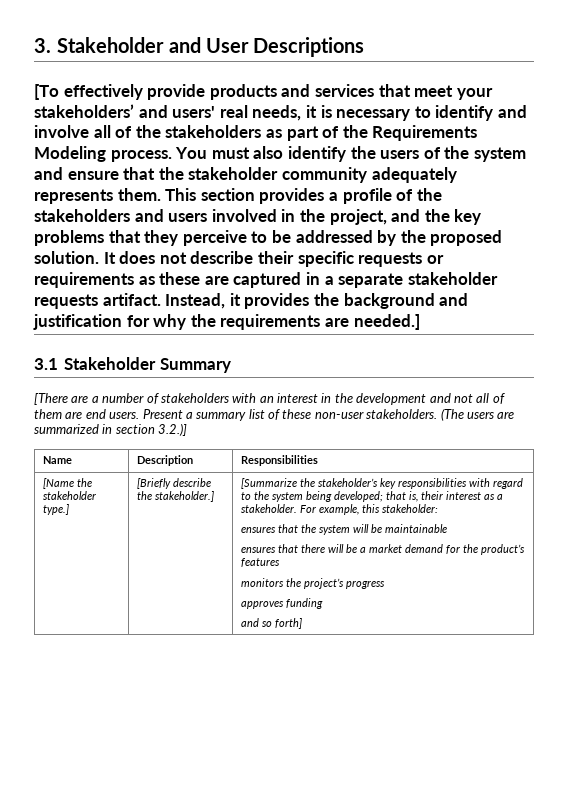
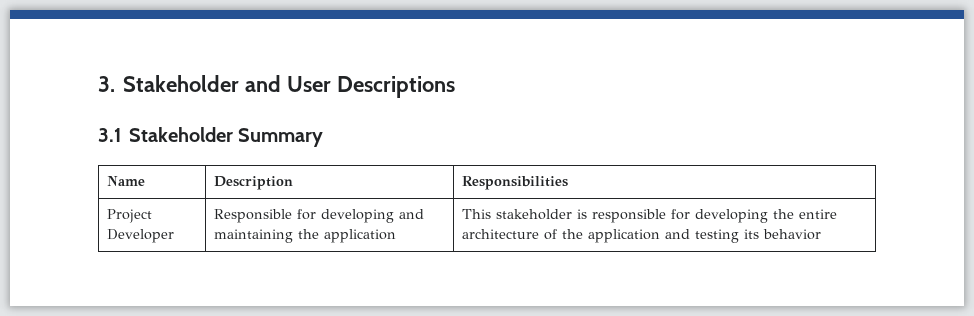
[34,84,493,100] [34,104,527,121] [34,125,478,141] [34,146,526,162] [34,167,457,183] [34,188,442,204] [34,209,482,225] [34,230,503,246] [34,251,444,267] [34,272,498,288] [34,293,469,309] [33,314,420,330] [34,357,231,373] [34,393,505,405] [34,408,515,421] [34,423,188,436] [43,456,73,464] [137,455,194,466] [241,455,319,466] [43,478,93,489] [43,491,97,500] [43,504,70,515] [137,478,212,489] [137,491,215,502] [241,478,524,489] [241,491,504,502] [241,504,439,515] [241,524,448,535] [241,544,526,555] [241,558,281,567] [241,578,386,589] [241,598,324,609] [241,618,303,629] [To effectively provide products and services that meet your stakeholders’ and users' real needs, it is necessary to identify and involve all of the stakeholders as part of the Requirements Modeling process. You must also identify the users of the system and ensure that the stakeholder community adequately represents them. This section provides a profile of the stakeholders and users involved in the project, and the key problems that they perceive to be addressed by the proposed solution. It does not describe their specific requests or requirements as these are captured in a separate stakeholder requests artifact. Instead, it provides the background and justification for why the requirements are needed.] // 3.1 Stakeholder Summary // [There are a number of stakeholders with an interest in the development and not all of them are end users. Present a summary list of these non-user stakeholders. (The users are summarized in section 3.2.)] // Name | Description | Responsibilities // [Name the stakeholder type.] | [Briefly describe the stakeholder.] | [Summarize the stakeholder’s key responsibilities with regard to the system being developed; that is, their interest as a stakeholder. For example, this stakeholder: // ensures that the system will be maintainable // ensures that there will be a market demand for the product’s features // monitors the project’s progress // approves funding // and so forth] -> [98,127,324,147] [106,176,145,186] [213,176,293,190] [461,176,568,190] [106,209,152,223] [106,229,174,243] [213,209,424,223] [213,229,396,243] [461,209,837,223] [461,229,821,243] 3.1 Stakeholder Summary // Name | Description | Responsibilities // Project Developer | Responsible for developing and maintaining the application | This stakeholder is responsible for developing the entire architecture of the application and testing its behavior

